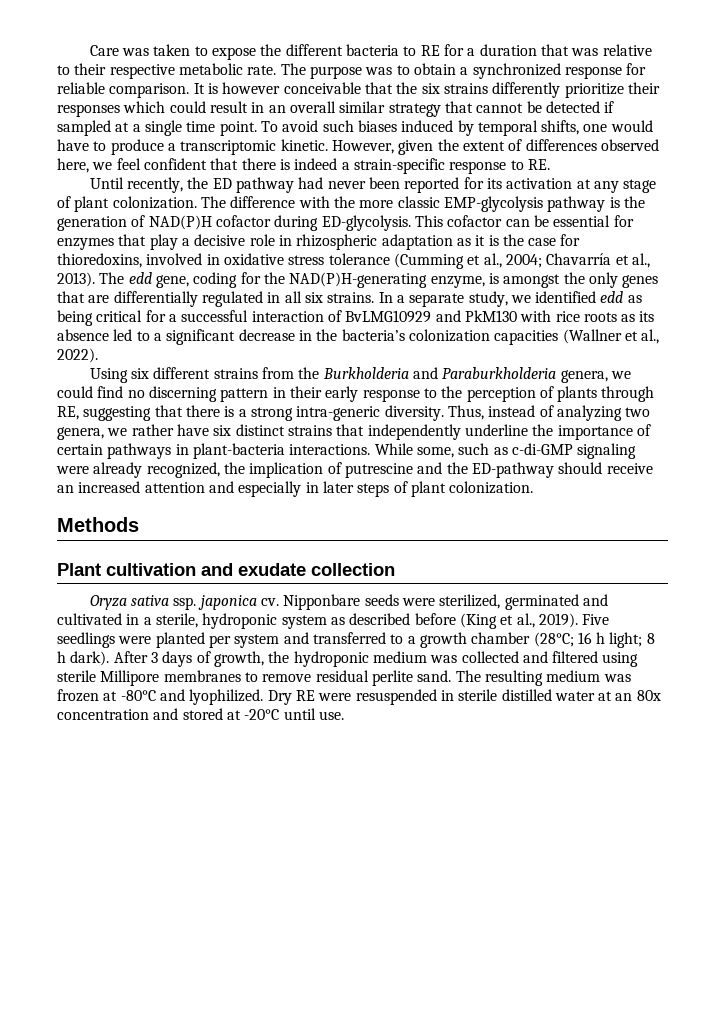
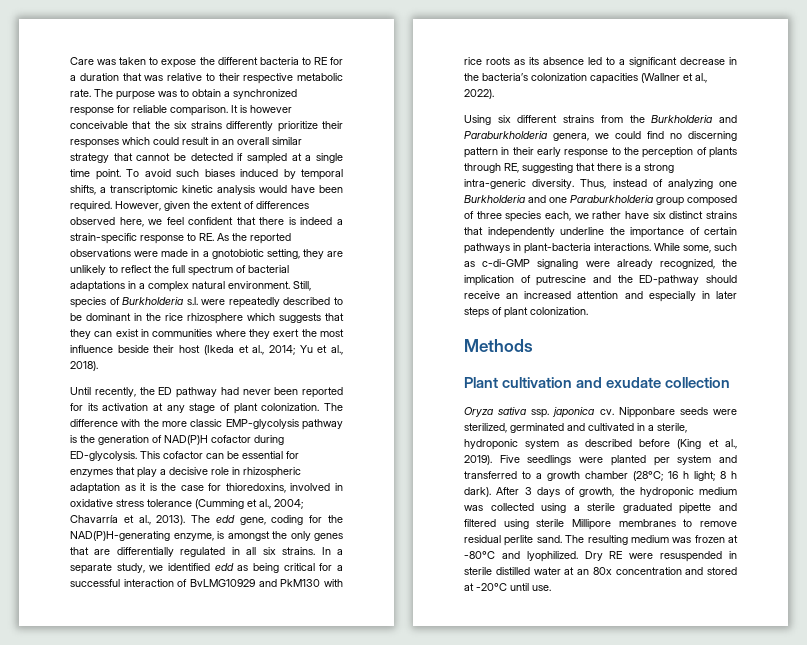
[583,120,653,132] [57,139,328,155] one would have to produce a transcriptomic kinetic. -> [100,185,343,196] [70,201,112,212] a transcriptomic kinetic analysis would have been required.
(550, 164) none -> [217,233,291,244] [70,249,343,259] [70,265,289,276] [70,281,311,292] [70,297,343,308] [70,313,344,324] [70,329,344,339] [70,345,343,355] [70,361,98,371] As the reported observations were made in a gnotobiotic setting, they are unlikely to reflect the full spectrum of bacterial adaptations in a complex natural environment. Still, species of Burkholderia s.l. were repeatedly described to be dominant in the rice rhizosphere which suggests that they can exist in communities where they exert the most influence beside their host (Ikeda et al., 2014; Yu et al., 2018).
[625,407,651,417] [57,427,104,440] two genera, -> [719,181,737,187] [464,195,737,206] [464,211,571,222] one Burkholderia and one Paraburkholderia group composed of three species each,
(519, 657) none -> [541,503,712,514] using a sterile graduated pipette

